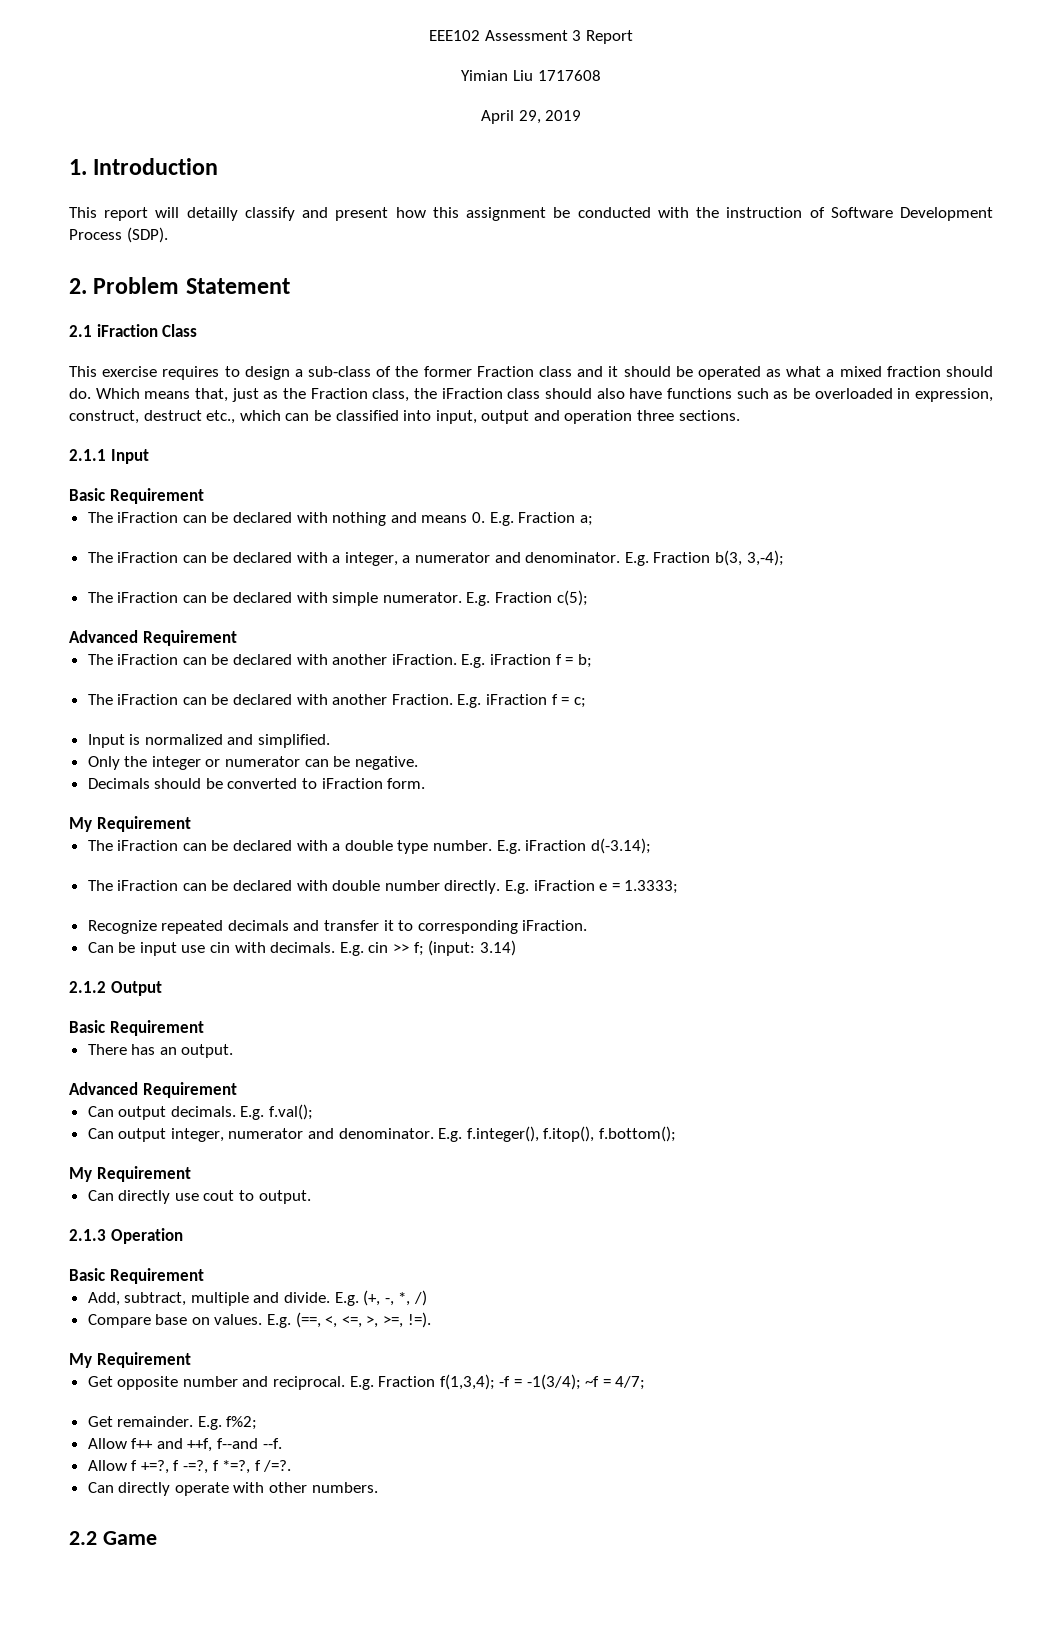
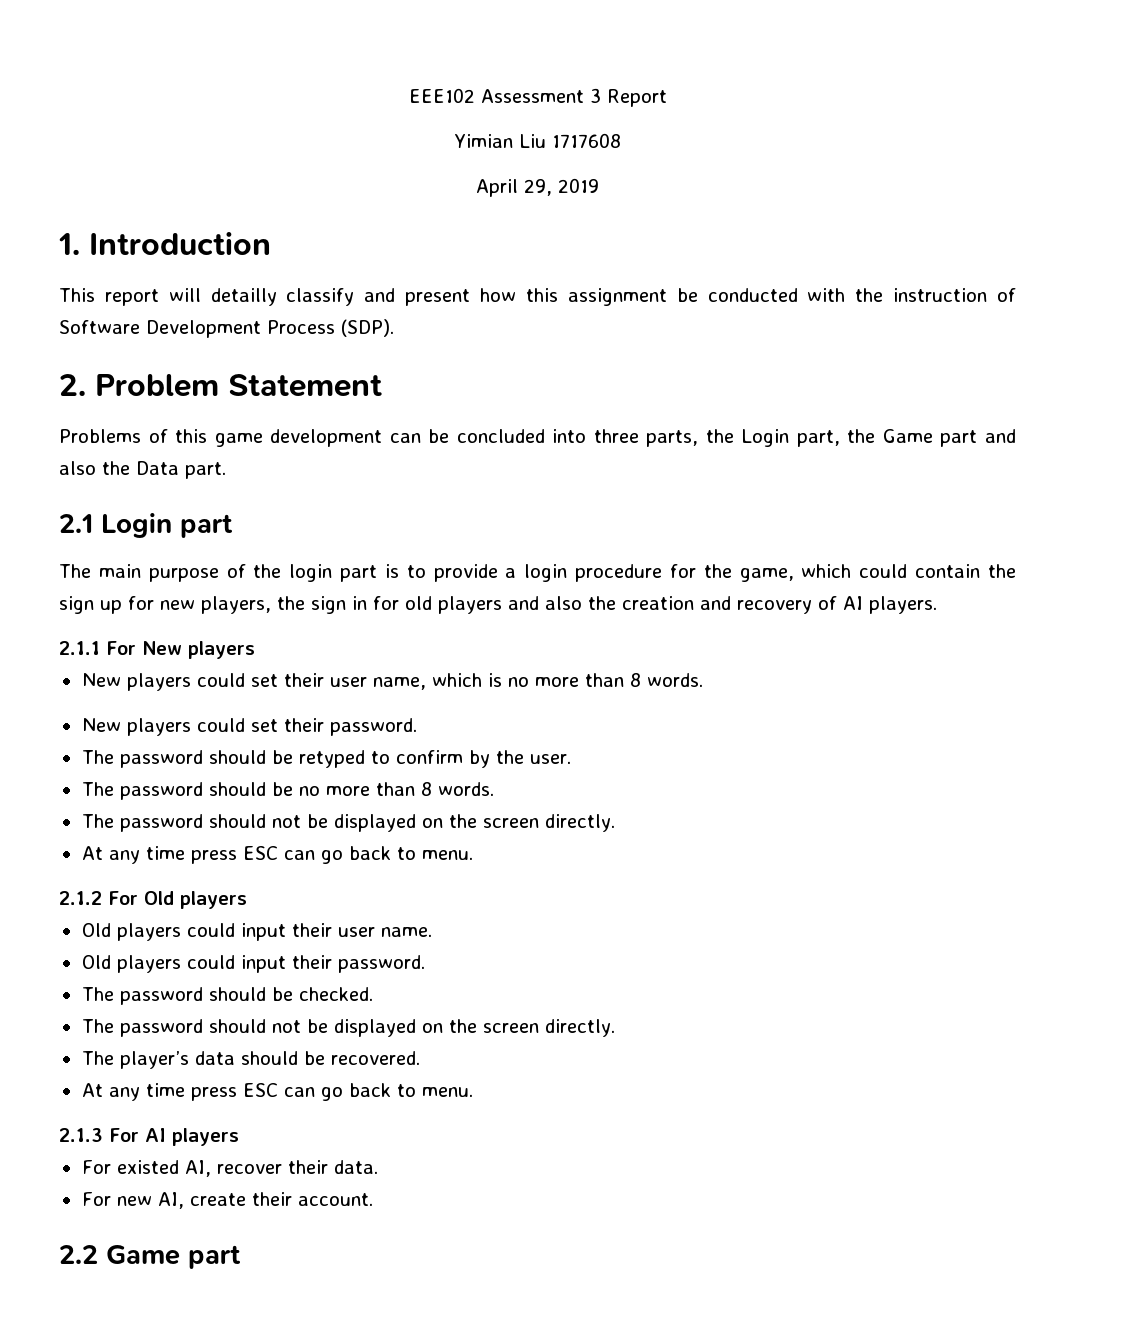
[69,324,198,337] [69,366,993,380] [69,388,993,402] [69,410,740,424] [69,449,149,464] [69,488,204,504] [87,512,593,526] [87,550,784,566] [87,590,588,606] [69,630,237,646] [87,654,592,668] [87,694,586,708] [87,734,331,748] [87,756,418,770] [87,778,426,789] [69,816,191,832] [87,838,651,854] [87,880,679,894] [87,920,588,934] [87,940,516,956] [69,981,162,996] [69,1020,204,1036] [87,1044,234,1058] [69,1082,237,1098] [87,1104,314,1120] [87,1126,677,1142] [69,1166,191,1182] [87,1190,311,1204] [69,1228,183,1244] [69,1268,204,1284] [87,1290,428,1306] [87,1312,431,1328] [69,1352,191,1368] [87,1374,646,1390] [87,1416,258,1430] [87,1438,282,1452] [87,1460,292,1474] [87,1482,378,1496] 2.1 iFraction Class // This exercise requires to design a sub-class of the former Fraction class and it should be operated as what a mixed fraction should do. Which means that, just as the Fraction class, the iFraction class should also have functions such as be overloaded in expression, construct, destruct etc., which can be classified into input, output and operation three sections. // 2.1.1 Input // Basic Requirement // The iFraction can be declared with nothing and means 0. E.g. Fraction a; // The iFraction can be declared with a integer, a numerator and denominator. E.g. Fraction b(3, 3,-4); // The iFraction can be declared with simple numerator. E.g. Fraction c(5); // Advanced Requirement // The iFraction can be declared with another iFraction. E.g. iFraction f = b; // The iFraction can be declared with another Fraction. E.g. iFraction f = c; // Input is normalized and simplified. // Only the integer or numerator can be negative. // Decimals should be converted to iFraction form. // My Requirement // The iFraction can be declared with a double type number. E.g. iFraction d(-3.14); // The iFraction can be declared with double number directly. E.g. iFraction e = 1.3333; // Recognize repeated decimals and transfer it to corresponding iFraction. // Can be input use cin with decimals. E.g. cin >> f; (input: 3.14) // 2.1.2 Output // Basic Requirement // There has an output. // Advanced Requirement // Can output decimals. E.g. f.val(); // Can output integer, numerator and denominator. E.g. f.integer(), f.itop(), f.bottom(); // My Requirement // Can directly use cout to output. // 2.1.3 Operation // Basic Requirement // Add, subtract, multiple and divide. E.g. (+, -, *, /) // Compare base on values. E.g. (==, <, <=, >, >=, !=). // My Requirement // Get opposite number and reciprocal. E.g. Fraction f(1,3,4); -f = -1(3/4); ~f = 4/7; // Get remainder. E.g. f%2; // Allow f++ and ++f, f--and --f. // Allow f +=?, f -=?, f *=?, f /=?. // Can directly operate with other numbers. -> [59,429,1016,447] [59,461,226,479] [59,513,233,538] [59,564,1017,582] [59,596,937,614] [59,641,255,659] [81,673,703,691] [81,718,417,736] [81,750,571,768] [81,782,494,800] [81,814,615,832] [81,846,473,864] [59,891,247,909] [81,923,432,941] [81,955,425,973] [81,987,373,1005] [81,1019,615,1037] [81,1051,420,1069] [81,1083,473,1101] [59,1128,239,1146] [81,1160,378,1177] [81,1192,373,1209] Problems of this game development can be concluded into three parts, the Login part, the Game part and also the Data part. // 2.1 Login part // The main purpose of the login part is to provide a login procedure for the game, which could contain the sign up for new players, the sign in for old players and also the creation and recovery of AI players. // 2.1.1 For New players // New players could set their user name, which is no more than 8 words. // New players could set their password. // The password should be retyped to confirm by the user. // The password should be no more than 8 words. // The password should not be displayed on the screen directly. // At any time press ESC can go back to menu. // 2.1.2 For Old players // Old players could input their user name. // Old players could input their password. // The password should be checked. // The password should not be displayed on the screen directly. // The player’s data should be recovered. // At any time press ESC can go back to menu. // 2.1.3 For AI players // For existed AI, recover their data. // For new AI, create their account.
(157, 1538) none -> [188,1245,241,1269] part

